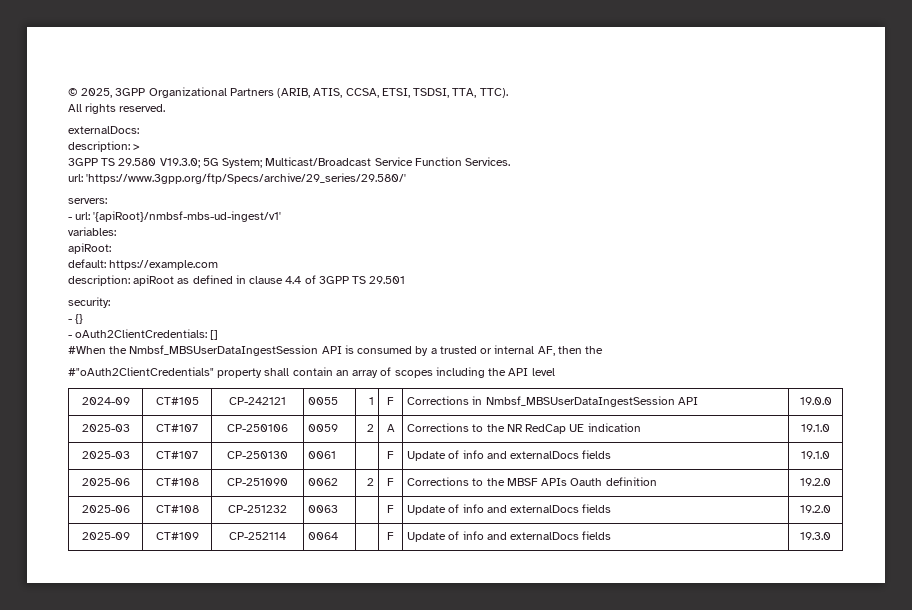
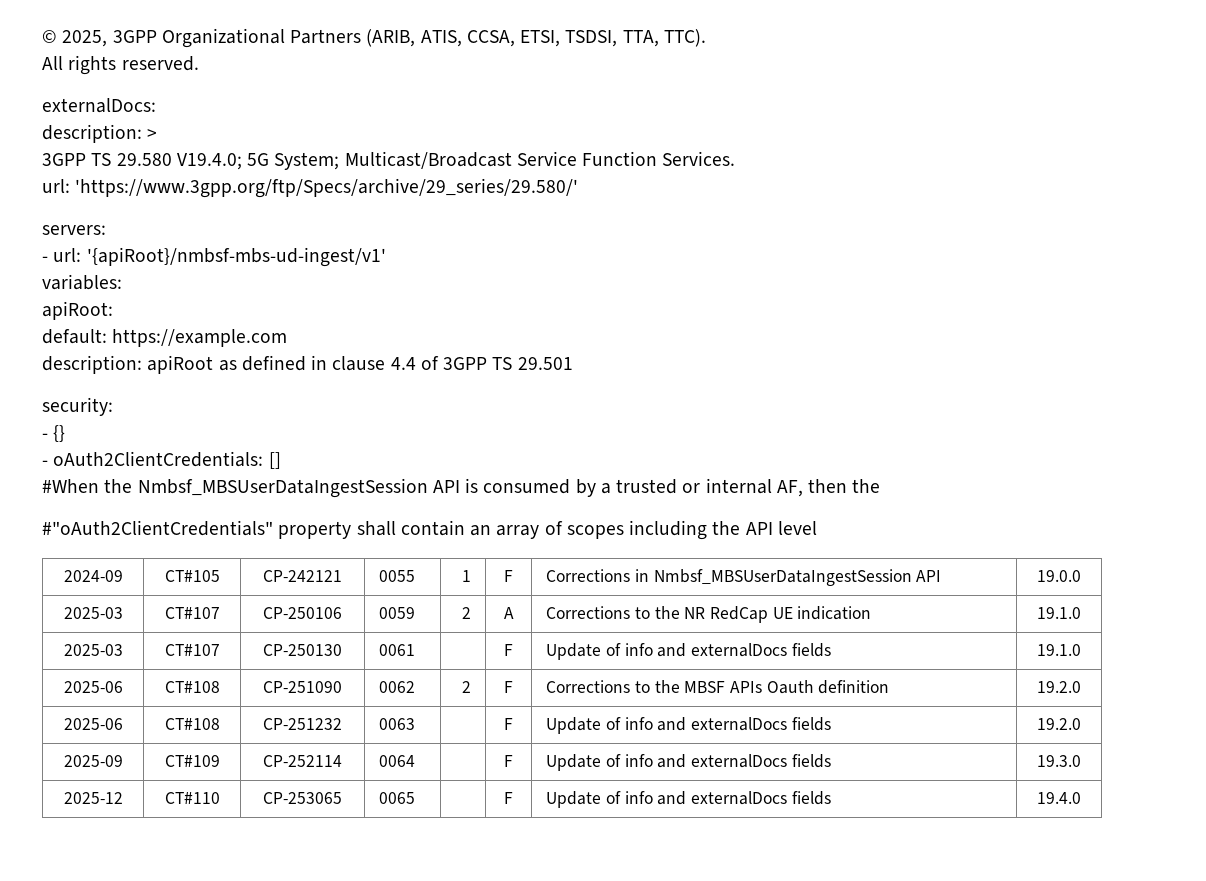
[159,158,200,168] V19.3.0; -> [176,153,242,170] V19.4.0;
(831, 536) none -> [63,792,123,804] [164,792,220,804] [263,792,342,804] [379,792,416,804] [504,792,513,804] [546,791,831,808] [1037,792,1081,804] // 2025-12 | CT#110 | CP-253065 | 0065 | | F | Update of info and externalDocs fields | 19.4.0

